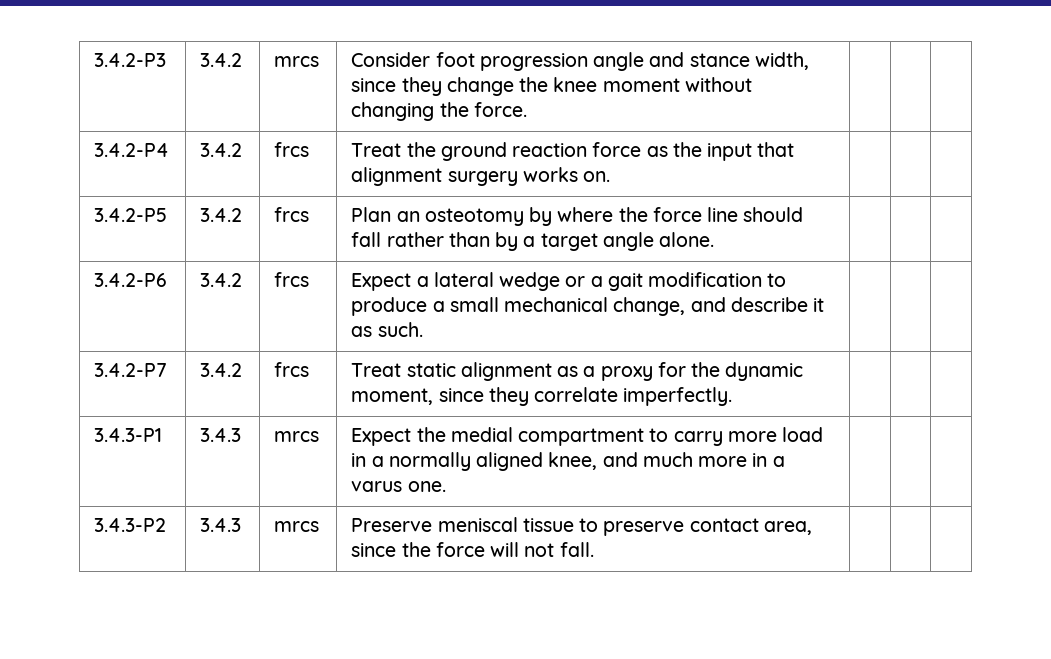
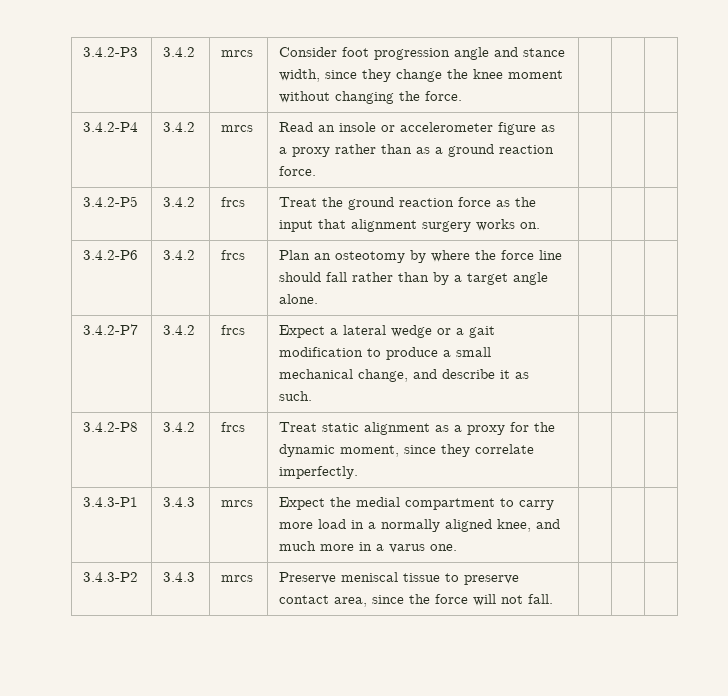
(243, 150) none -> [221,125,254,132] [279,122,556,135] [279,144,555,157] [279,166,317,176] [83,196,139,207] [163,197,196,207] | mrcs | Read an insole or accelerometer figure as a proxy rather than as a ground reaction force. | | | // 3.4.2-P5 | 3.4.2
[94,208,168,222] 3.4.2-P5 -> [83,250,139,260] 3.4.2-P6
[94,273,168,287] 3.4.2-P6 -> [83,324,139,335] 3.4.2-P7
[94,363,168,377] 3.4.2-P7 -> [83,422,139,432] 3.4.2-P8

